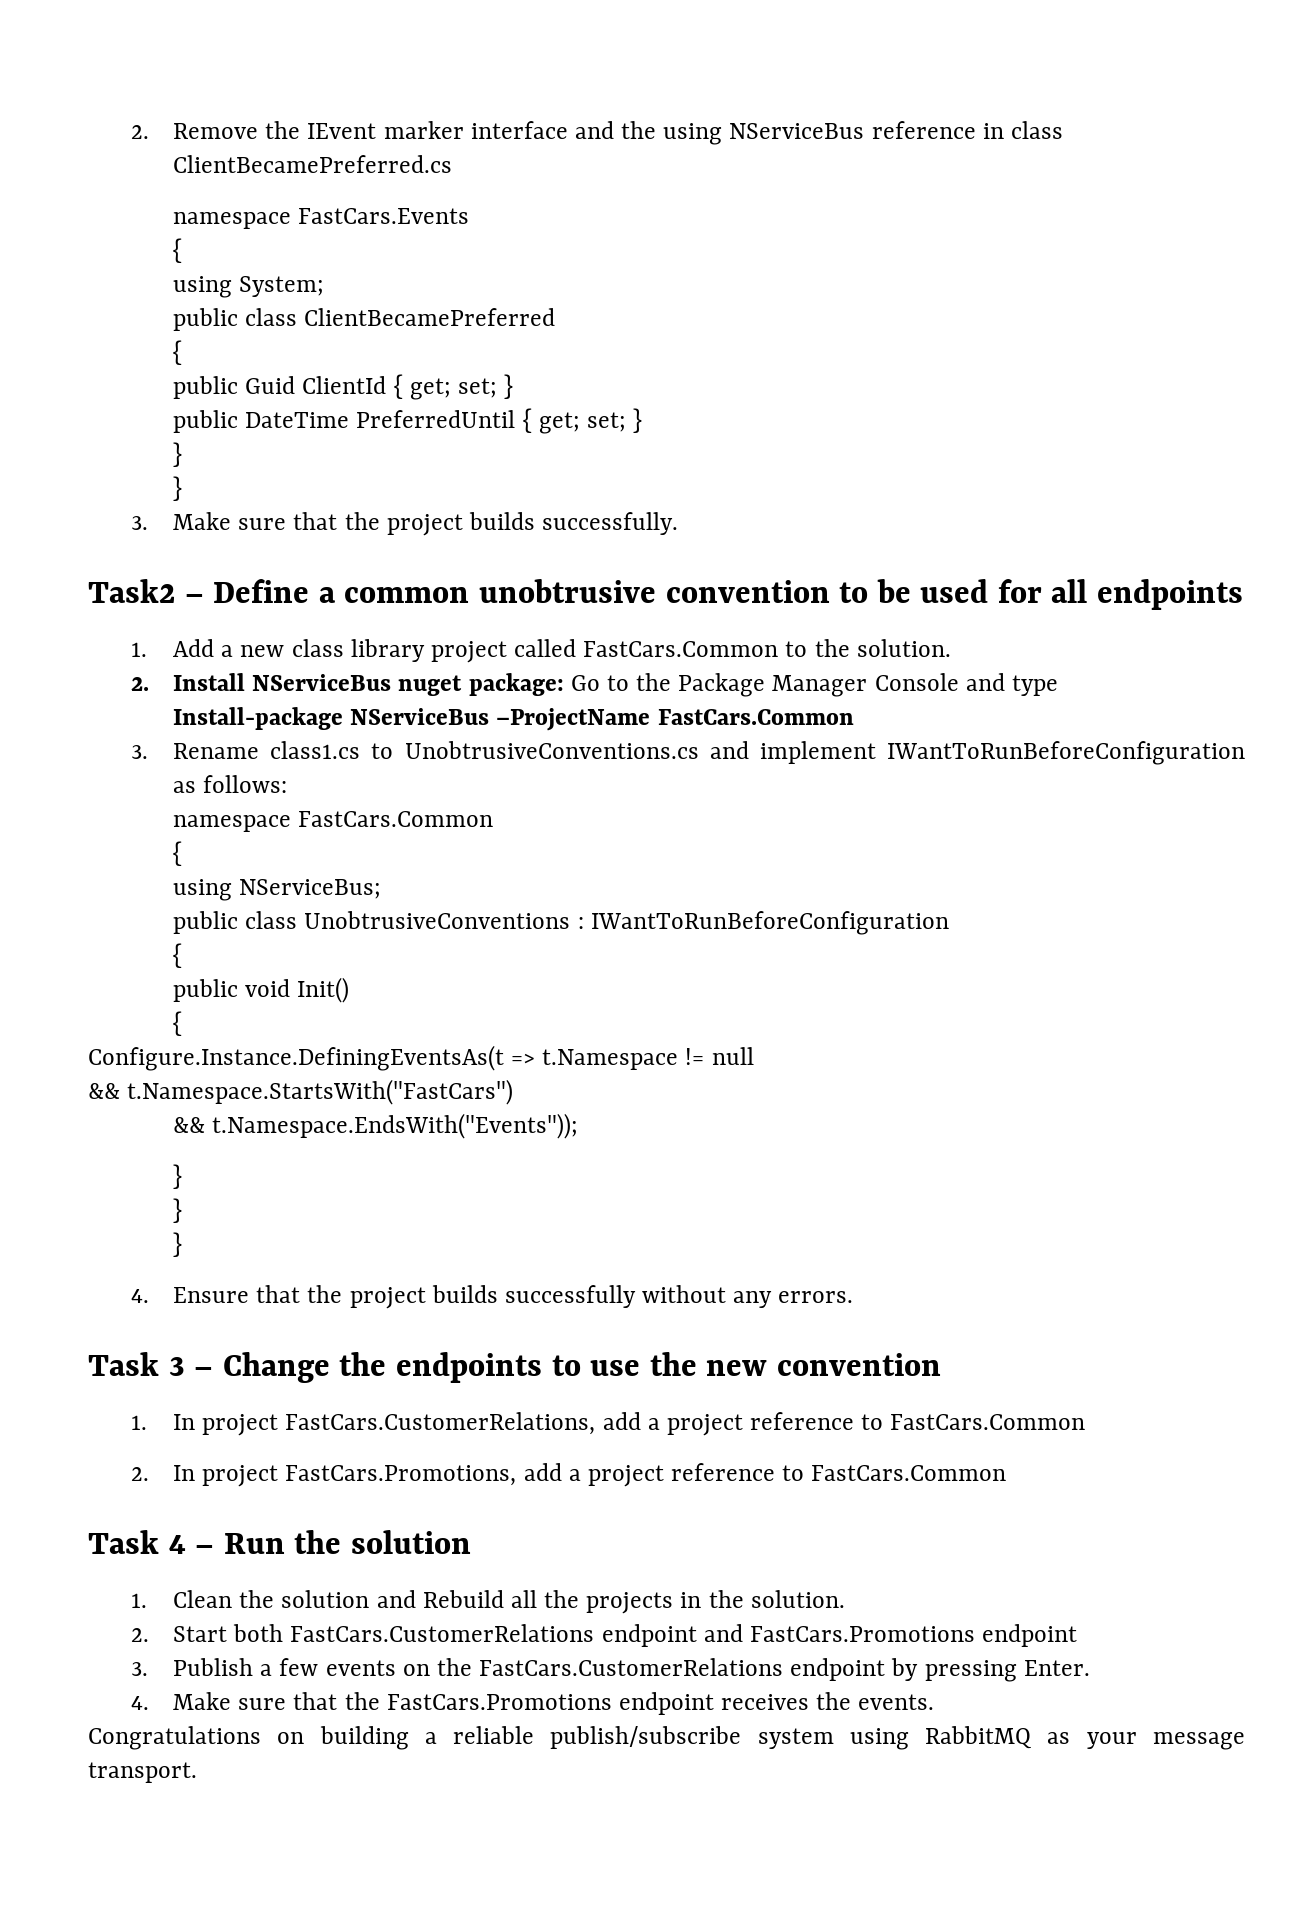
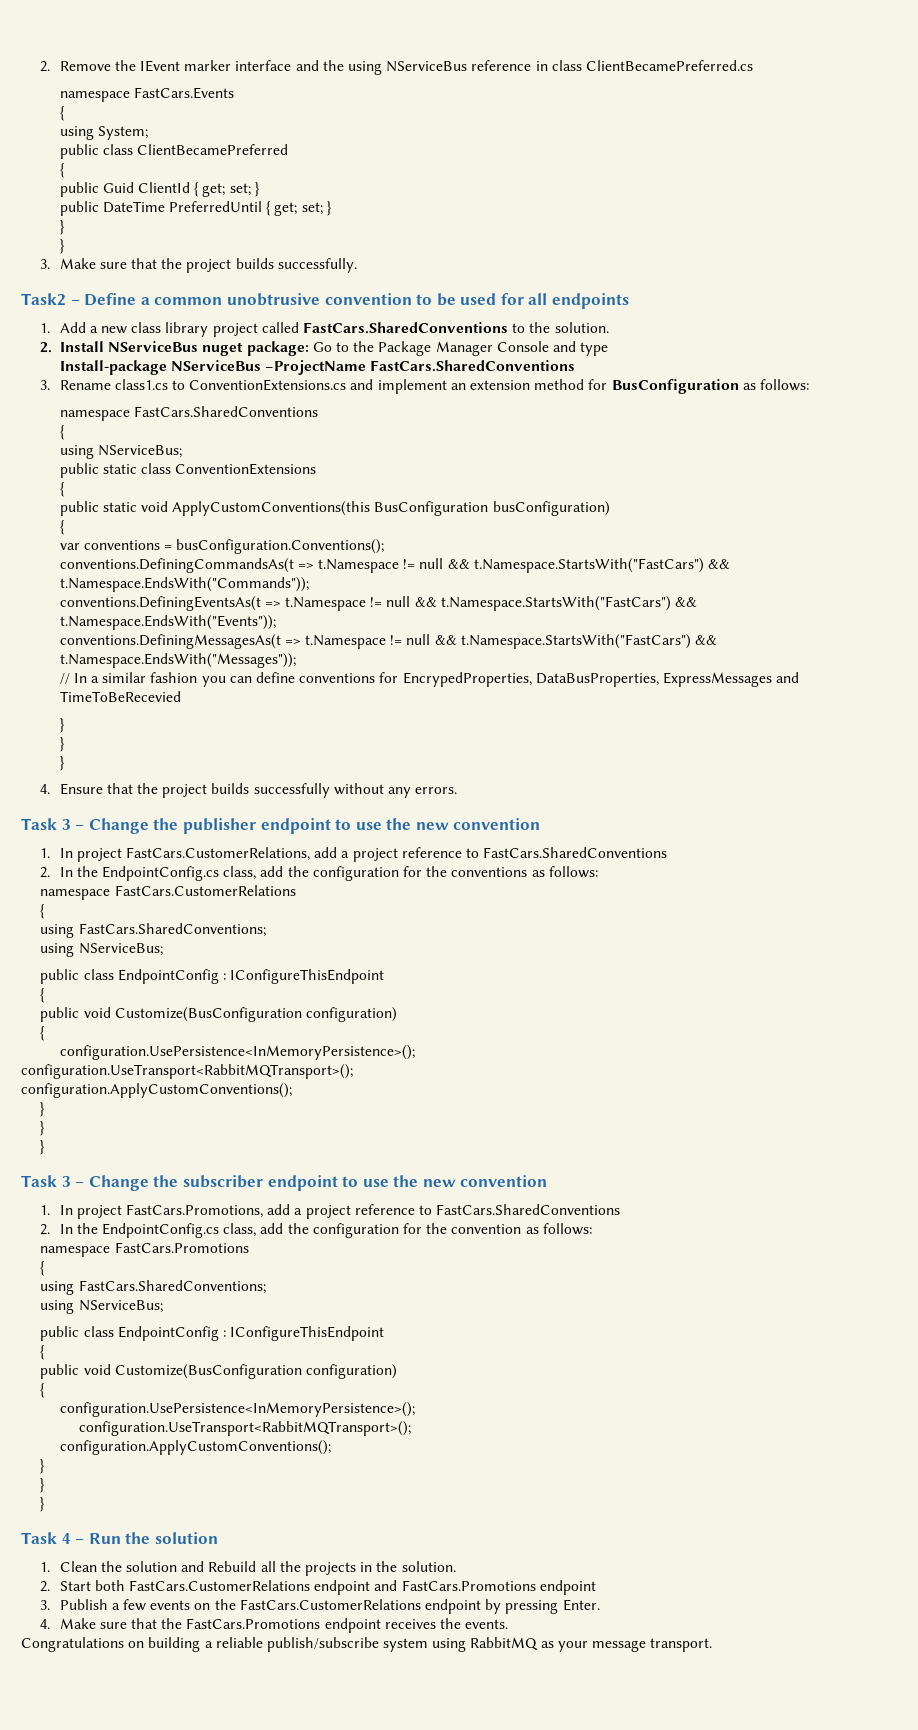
[583,641,779,657] FastCars.Common -> [302,322,508,334] FastCars.SharedConventions
[657,709,854,725] FastCars.Common -> [370,360,576,372] FastCars.SharedConventions
[404,741,699,759] UnobtrusiveConventions.cs -> [189,379,347,391] ConventionExtensions.cs
[887,741,1246,765] [173,775,288,793] [173,811,494,832] IWantToRunBeforeConfiguration as follows: // namespace FastCars.Common -> [450,379,809,394] [59,406,318,421] an extension method for BusConfiguration as follows: // namespace FastCars.SharedConventions
[245,911,949,935] [173,943,183,968] [173,977,350,1003] [173,1011,183,1036] [88,1045,754,1071] [88,1079,514,1105] [173,1113,579,1139] class UnobtrusiveConventions : IWantToRunBeforeConfiguration // { // public void Init() // { // Configure.Instance.DefiningEventsAs(t => t.Namespace != null // && t.Namespace.StartsWith("FastCars") // && t.Namespace.EndsWith("Events")); -> [102,463,317,475] [59,482,65,497] [59,501,610,516] [59,520,65,535] [59,539,385,554] [59,558,730,573] [59,577,309,592] [59,596,697,611] [59,615,276,630] [59,634,717,649] [59,653,296,668] [59,672,800,687] [59,691,181,702] static class ConventionExtensions // { // public static void ApplyCustomConventions(this BusConfiguration busConfiguration) // { // var conventions = busConfiguration.Conventions(); // conventions.DefiningCommandsAs(t => t.Namespace != null && t.Namespace.StartsWith("FastCars") && t.Namespace.EndsWith("Commands")); // conventions.DefiningEventsAs(t => t.Namespace != null && t.Namespace.StartsWith("FastCars") && t.Namespace.EndsWith("Events")); // conventions.DefiningMessagesAs(t => t.Namespace != null && t.Namespace.StartsWith("FastCars") && t.Namespace.EndsWith("Messages")); // // In a similar fashion you can define conventions for EncrypedProperties, DataBusProperties, ExpressMessages and TimeToBeRecevied
[395,1352,542,1383] endpoints -> [182,818,331,834] publisher endpoint
[890,1414,1086,1430] [130,1467,149,1481] FastCars.Common // 2. -> [483,847,668,858] [40,866,598,881] [40,885,296,900] [40,904,46,919] [40,923,266,938] [40,943,163,957] [40,969,385,984] [40,988,46,1003] [40,1007,397,1022] [40,1026,46,1041] [59,1045,415,1060] [21,1064,353,1079] [21,1083,292,1098] [40,1102,46,1117] [40,1121,46,1136] [40,1140,46,1155] [21,1175,548,1191] [40,1205,51,1215] FastCars.SharedConventions // 2. In the EndpointConfig.cs class, add the configuration for the conventions as follows: // namespace FastCars.CustomerRelations // { // using FastCars.SharedConventions; // using NServiceBus; // public class EndpointConfig : IConfigureThisEndpoint // { // public void Customize(BusConfiguration configuration) // { // configuration.UsePersistence<InMemoryPersistence>(); // configuration.UseTransport<RabbitMQTransport>(); // configuration.ApplyCustomConventions(); // } // } // } // Task 3 – Change the subscriber endpoint to use the new convention // 1.
[811,1465,1007,1481] FastCars.Common -> [436,1204,621,1215] [40,1223,592,1238] [40,1242,249,1257] [40,1261,46,1276] [40,1280,266,1295] [40,1300,163,1314] [40,1326,385,1341] [40,1345,46,1360] [40,1364,397,1379] [40,1383,46,1398] [59,1402,415,1417] [78,1421,411,1436] [59,1440,331,1455] [40,1459,46,1474] [40,1478,46,1493] [40,1497,46,1512] FastCars.SharedConventions // 2. In the EndpointConfig.cs class, add the configuration for the convention as follows: // namespace FastCars.Promotions // { // using FastCars.SharedConventions; // using NServiceBus; // public class EndpointConfig : IConfigureThisEndpoint // { // public void Customize(BusConfiguration configuration) // { // configuration.UsePersistence<InMemoryPersistence>(); // configuration.UseTransport<RabbitMQTransport>(); // configuration.ApplyCustomConventions(); // } // } // }

